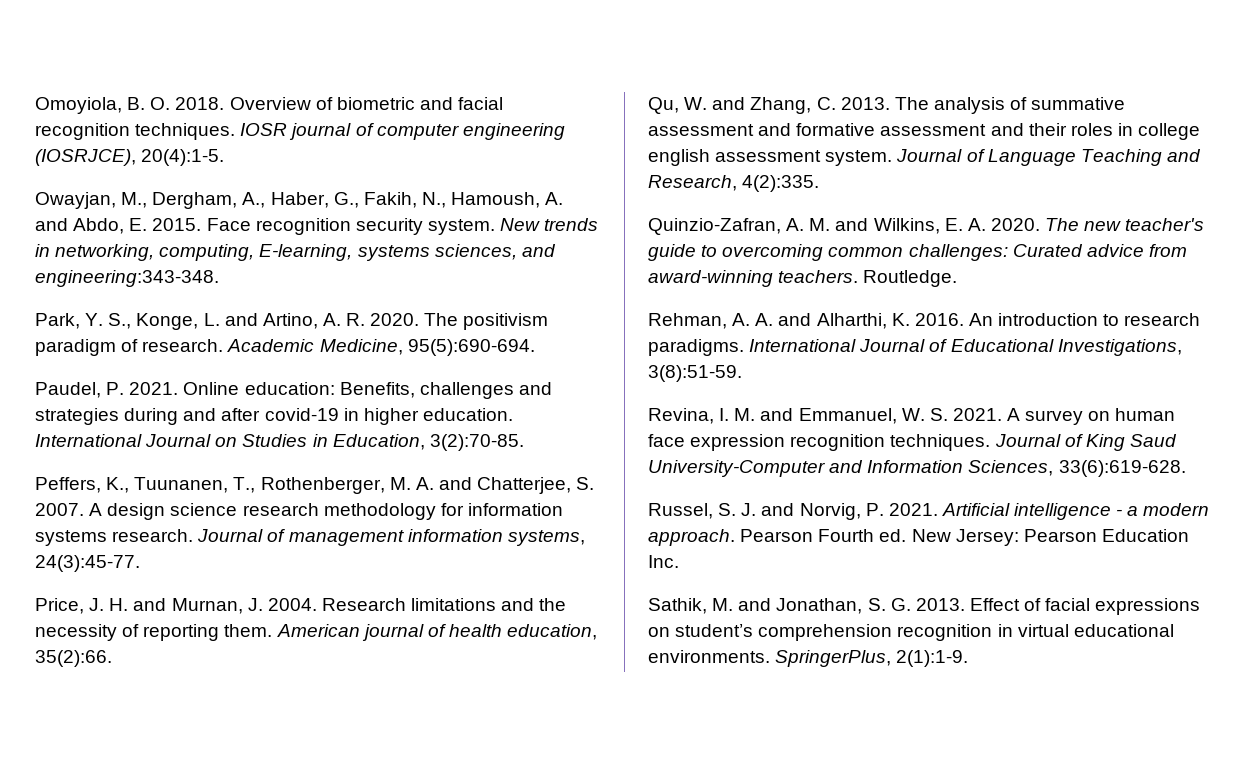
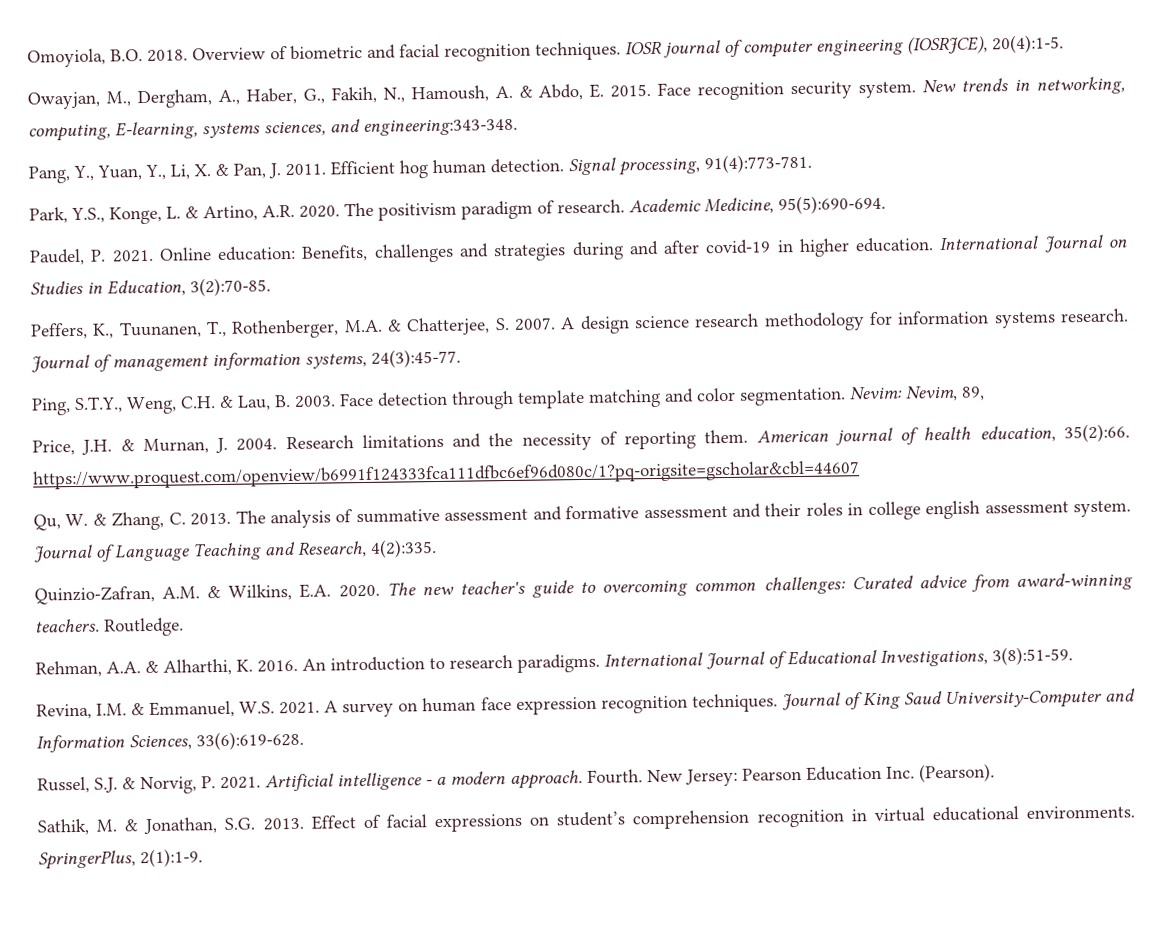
[127,97,171,110] B. O. -> [110,49,143,62] B.O.
[35,218,68,231] and -> [518,85,533,98] &
[35,313,366,330] Park, Y. S., Konge, L. and Artino, A. R. -> [28,153,812,184] [29,204,295,225] Pang, Y., Yuan, Y., Li, X. & Pan, J. 2011. Efficient hog human detection. Signal processing, 91(4):773-781. // Park, Y.S., Konge, L. & Artino, A.R.
[389,477,472,490] M. A. and -> [343,319,402,333] M.A. &
[35,598,167,614] Price, J. H. and -> [31,385,985,416] [32,439,135,456] Ping, S.T.Y., Weng, C.H. & Lau, B. 2003. Face detection through template matching and color segmentation. Nevim: Nevim, 89, // Price, J.H. &
(112, 658) none -> [32,460,860,490] https://www.proquest.com/openview/b6991f124333fca111dfbc6ef96d080c/1?pq-origsite=gscholar&cbl=44607
[712,97,746,110] and -> [92,513,107,526] &
[786,218,986,234] A. M. and Wilkins, E. A. -> [162,583,332,601] A.M. & Wilkins, E.A.
[732,313,812,326] A. A. and -> [106,660,159,674] A.A. &
[719,408,948,424] I. M. and Emmanuel, W. S. -> [96,700,276,718] I.M. & Emmanuel, W.S.
[718,503,795,516] S. J. and -> [94,777,136,793] S.J. &
[740,529,907,542] Pearson Fourth ed. -> [587,769,643,784] Fourth.
(679, 561) none -> [919,763,995,783] (Pearson).
[738,598,911,614] and Jonathan, S. G. -> [124,817,256,835] & Jonathan, S.G.

